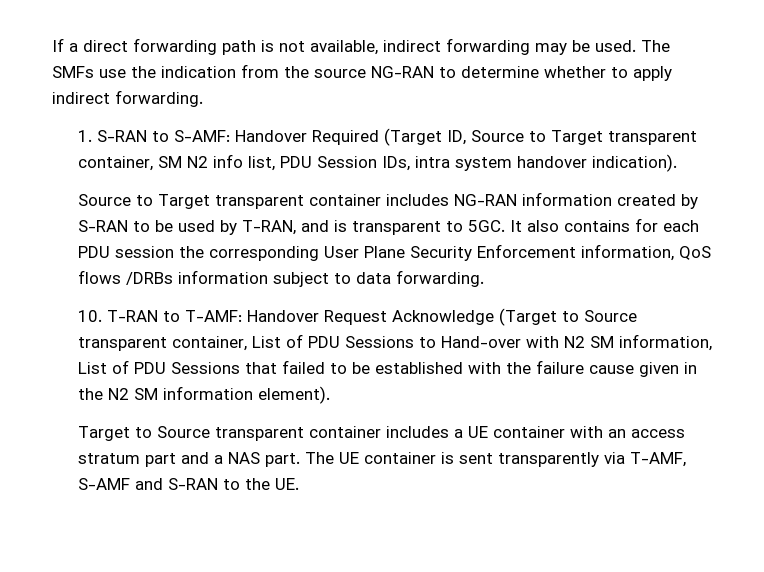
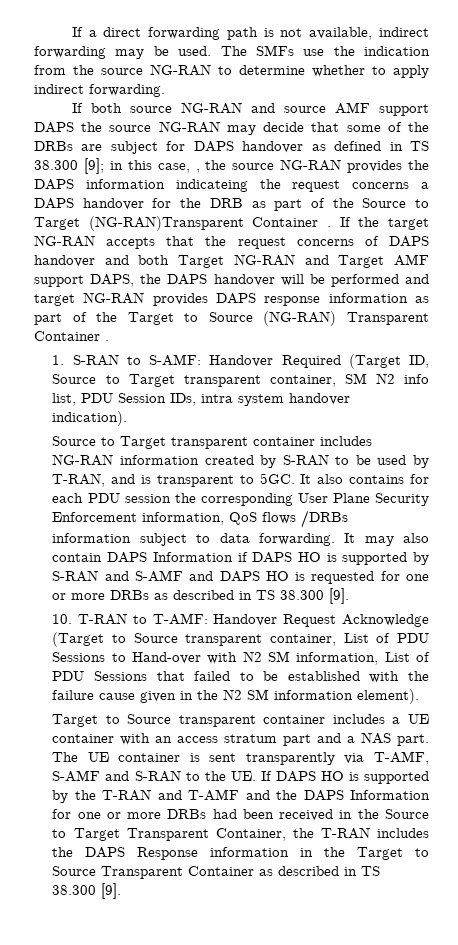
(203, 98) none -> [71,102,429,116] [34,121,430,135] [34,141,430,154] [34,158,429,174] [34,179,429,192] [34,198,429,211] [34,216,430,231] [34,235,430,249] [34,254,430,268] [34,274,429,287] [34,292,429,306] [34,311,429,326] [34,331,109,341] // If both source NG-RAN and source AMF support DAPS the source NG-RAN may decide that some of the DRBs are subject for DAPS handover as defined in TS 38.300 [9]; in this case, , the source NG-RAN provides the DAPS information indicateing the request concerns a DAPS handover for the DRB as part of the Source to Target (NG-RAN)Transparent Container . If the target NG-RAN accepts that the request concerns of DAPS handover and both Target NG-RAN and Target AMF support DAPS, the DAPS handover will be performed and target NG-RAN provides DAPS response information as part of the Target to Source (NG-RAN) Transparent Container .
(484, 278) none -> [344,533,430,546] [52,552,429,565] [52,570,429,584] [52,588,350,604] It may also contain DAPS Information if DAPS HO is supported by S-RAN and S-AMF and DAPS HO is requested for one or more DRBs as described in TS 38.300 [9].
(299, 484) none -> [260,771,429,784] [52,789,430,803] [52,809,430,821] [52,827,430,841] [52,847,429,860] [52,866,381,879] [52,883,122,899] If DAPS HO is supported by the T-RAN and T-AMF and the DAPS Information for one or more DRBs had been received in the Source to Target Transparent Container, the T-RAN includes the DAPS Response information in the Target to Source Transparent Container as described in TS 38.300 [9].

